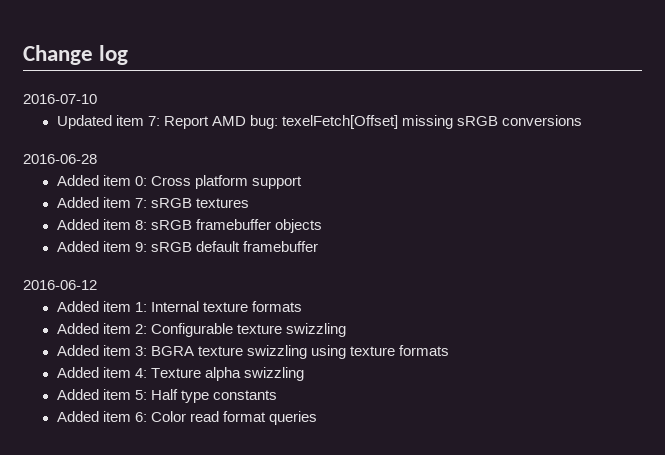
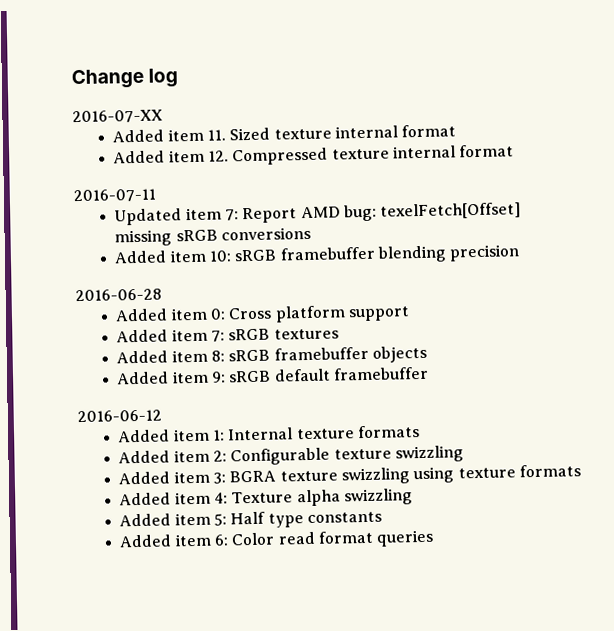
[23,94,97,104] 2016-07-10 -> [72,109,163,124] [112,124,457,143] [113,144,515,166] [73,188,156,203] 2016-07-XX // Added item 11. Sized texture internal format // Added item 12. Compressed texture internal format // 2016-07-11
(583, 120) none -> [114,244,521,264] // Added item 10: sRGB framebuffer blending precision

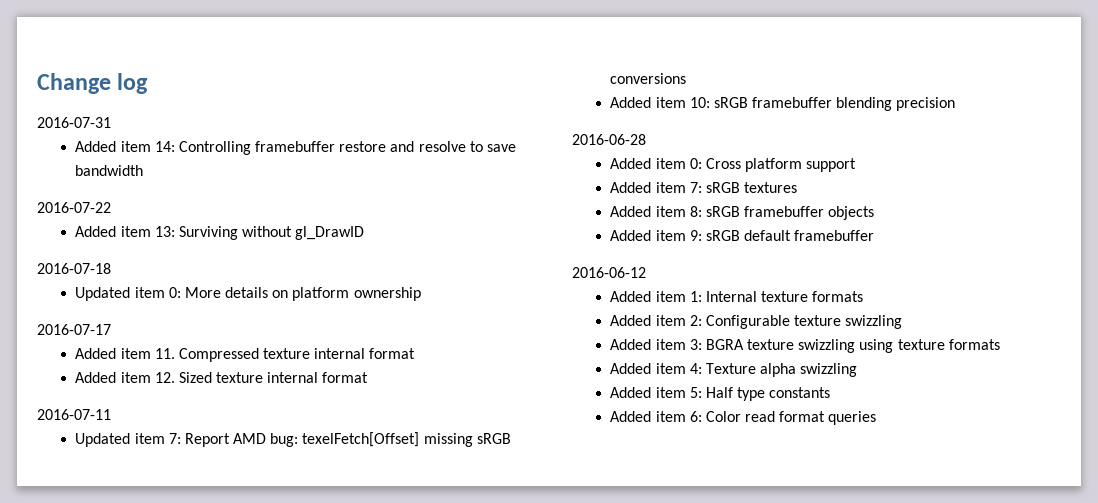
[72,109,163,124] 2016-07-XX -> [37,117,111,128] [75,141,517,155] [75,165,144,176] [37,202,111,213] [75,226,365,240] [37,263,111,274] [75,287,421,301] [37,324,111,335] 2016-07-31 // Added item 14: Controlling framebuffer restore and resolve to save bandwidth // 2016-07-22 // Added item 13: Surviving without gl_DrawID // 2016-07-18 // Updated item 0: More details on platform ownership // 2016-07-17
[229,127,271,141] Sized -> [178,348,259,362] Compressed
[232,147,329,166] Compressed -> [178,372,212,383] Sized

